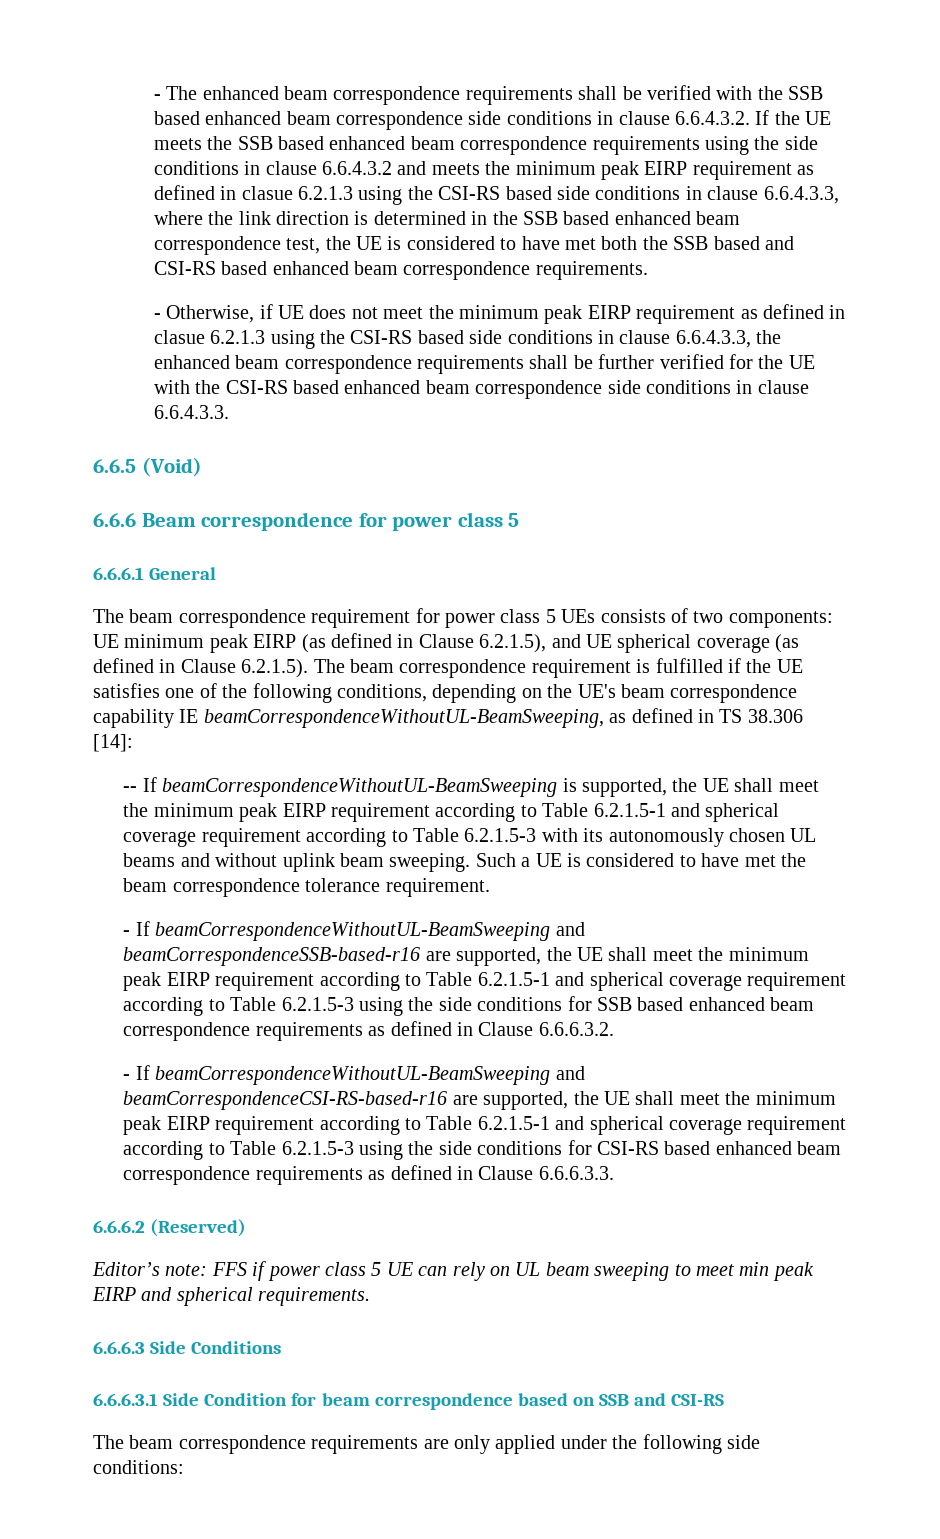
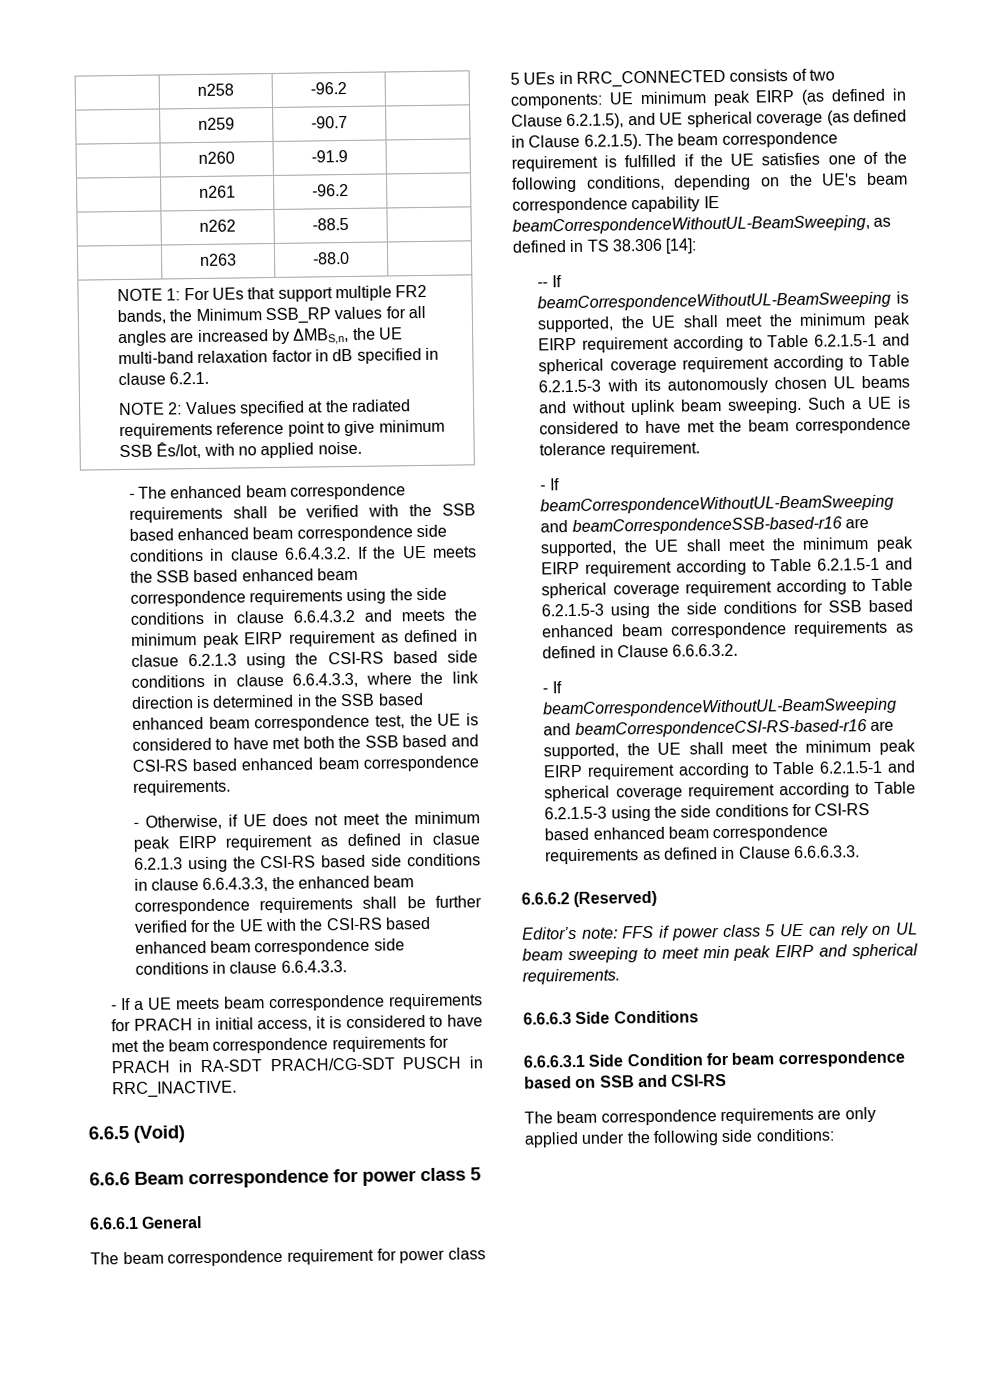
(153, 97) none -> [197,83,234,96] [310,81,347,95] [198,117,235,130] [311,115,348,129] [198,151,235,164] [311,149,348,163] [199,185,236,198] [312,183,349,197] [199,219,236,232] [312,217,349,231] [200,253,237,266] [312,251,350,265] [116,284,428,302] [116,305,426,325] [117,327,403,347] [117,347,439,365] [117,371,210,386] [118,399,411,417] [118,419,445,440] [118,441,362,459] | n258 | -96.2 | // | n259 | -90.7 | // | n260 | -91.9 | // | n261 | -96.2 | // | n262 | -88.5 | // | n263 | -88.0 | // NOTE 1: For UEs that support multiple FR2 bands, the Minimum SSB_RP values for all angles are increased by ΔMBS,n, the UE multi-band relaxation factor in dB specified in clause 6.2.1. // NOTE 2: Values specified at the radiated requirements reference point to give minimum SSB Ês/Iot, with no applied noise. //
(229, 412) none -> [111,993,483,1012] [111,1014,483,1032] [111,1035,450,1054] [111,1056,484,1074] [112,1080,238,1099] // - If a UE meets beam correspondence requirements for PRACH in initial access, it is considered to have met the beam correspondence requirements for PRACH in RA-SDT PRACH/CG-SDT PUSCH in RRC_INACTIVE.
(596, 616) none -> [558,69,726,88] in RRC_CONNECTED

